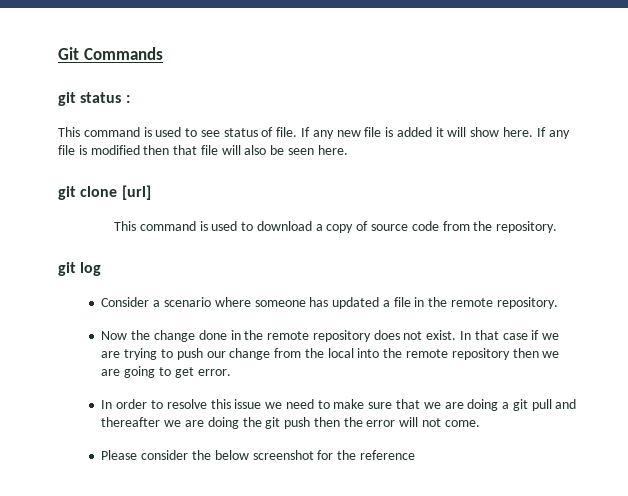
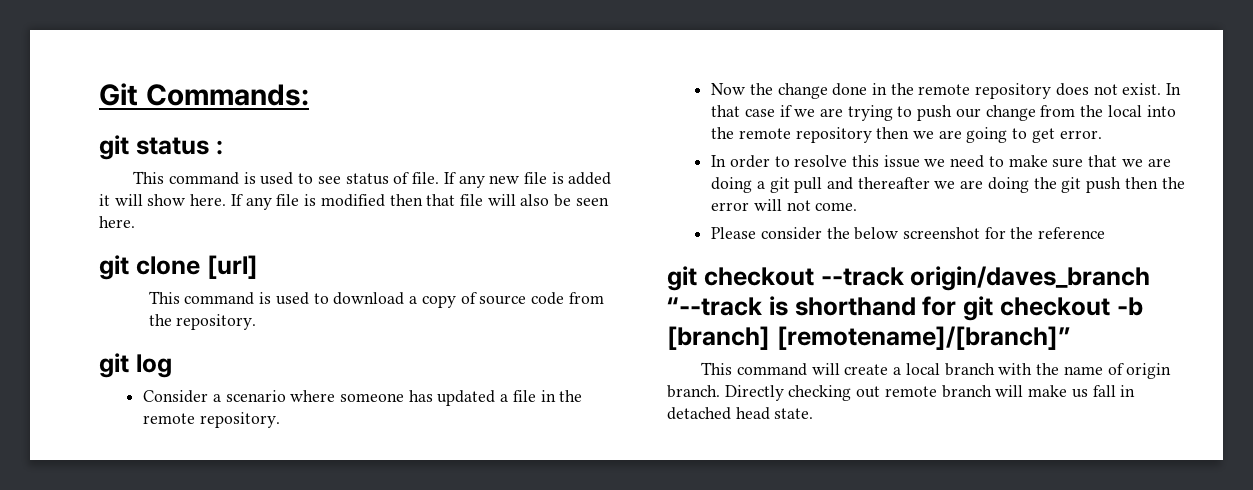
[83,47,163,60] Commands -> [145,84,309,106] Commands:
(415, 455) none -> [667,266,1151,291] [667,296,1143,321] [667,326,1070,350] [701,362,1172,379] [667,385,1136,401] [667,407,814,420] // git checkout --track origin/daves_branch “--track is shorthand for git checkout -b [branch] [remotename]/[branch]” // This command will create a local branch with the name of origin branch. Directly checking out remote branch will make us fall in detached head state.

